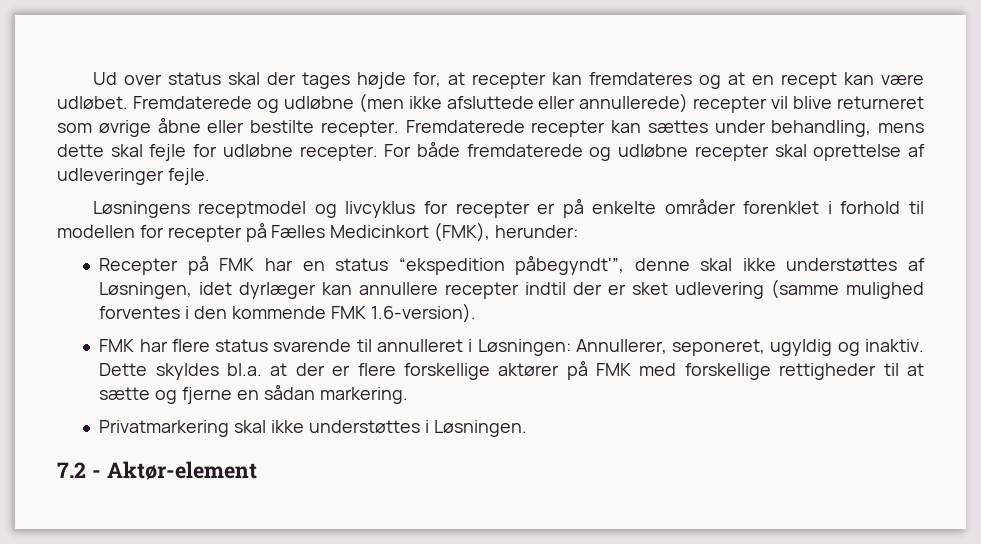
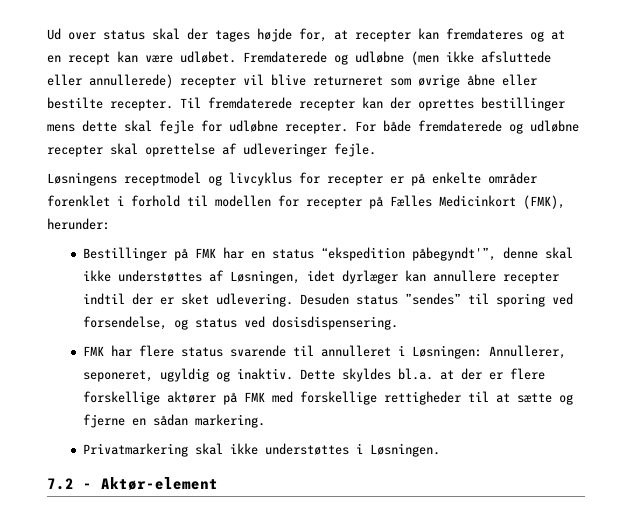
[405,120,872,137] Fremdaterede recepter kan sættes under behandling, -> [180,97,565,111] Til fremdaterede recepter kan der oprettes bestillinger
[99,258,179,275] Recepter -> [82,247,167,261] Bestillinger
[675,279,925,299] [99,303,476,323] udlevering (samme mulighed forventes i den kommende FMK 1.6-version). -> [215,293,573,307] [82,316,398,330] udlevering. Desuden status ”sendes” til sporing ved forsendelse, og status ved dosisdispensering.

